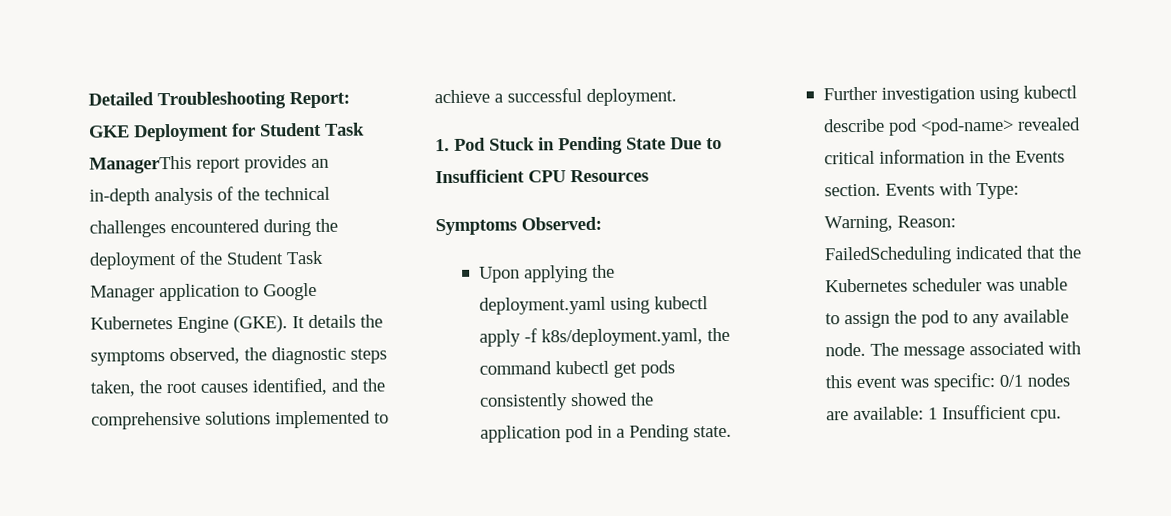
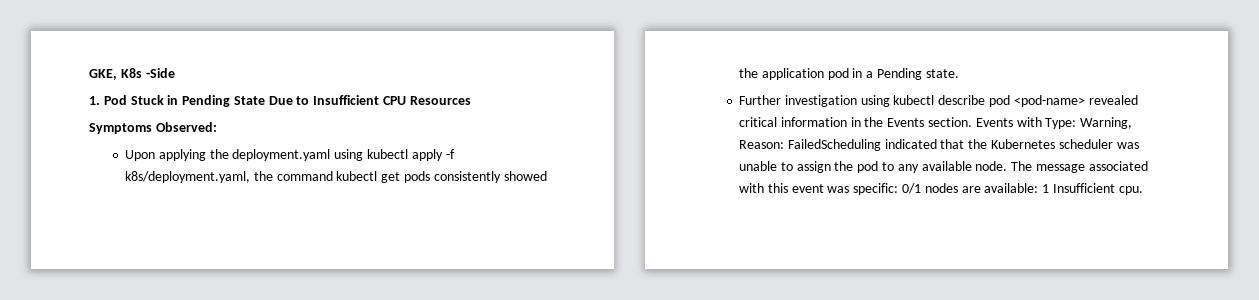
[88,91,350,110] [89,122,365,142] [89,155,329,174] [89,186,330,206] [89,218,338,238] [89,250,324,270] [90,282,317,302] [90,314,383,333] [90,346,387,366] [90,377,385,397] [91,410,389,430] [434,88,677,106] Detailed Troubleshooting Report: GKE Deployment for Student Task ManagerThis report provides an in-depth analysis of the technical challenges encountered during the deployment of the Student Task Manager application to Google Kubernetes Engine (GKE). It details the symptoms observed, the diagnostic steps taken, the root causes identified, and the comprehensive solutions implemented to achieve a successful deployment. -> [89,68,175,80] GKE, K8s -Side

